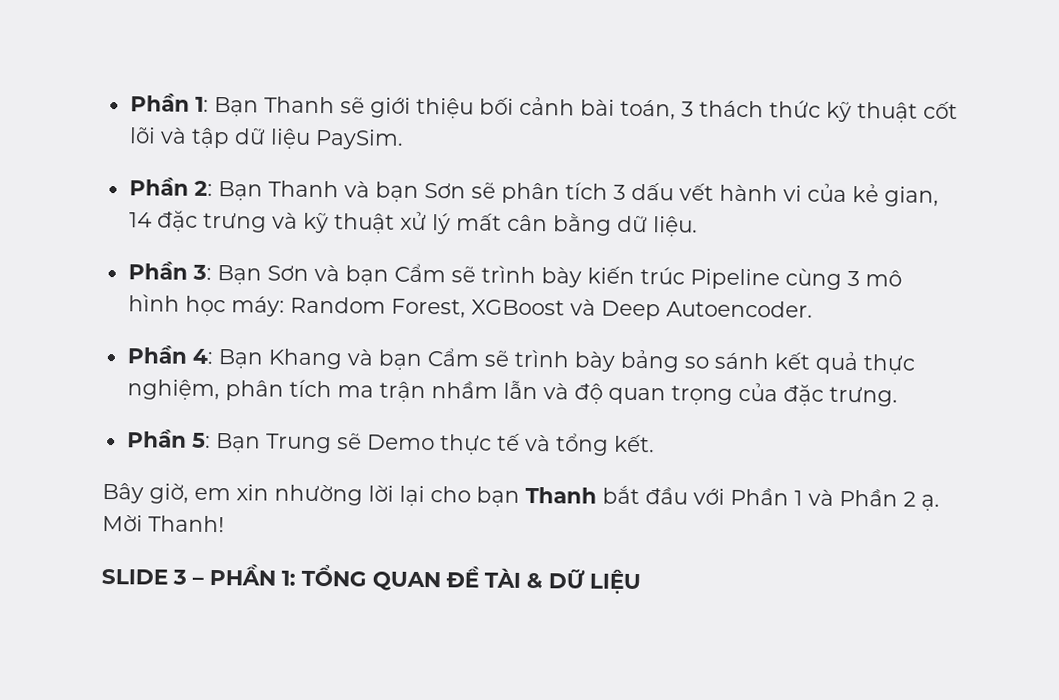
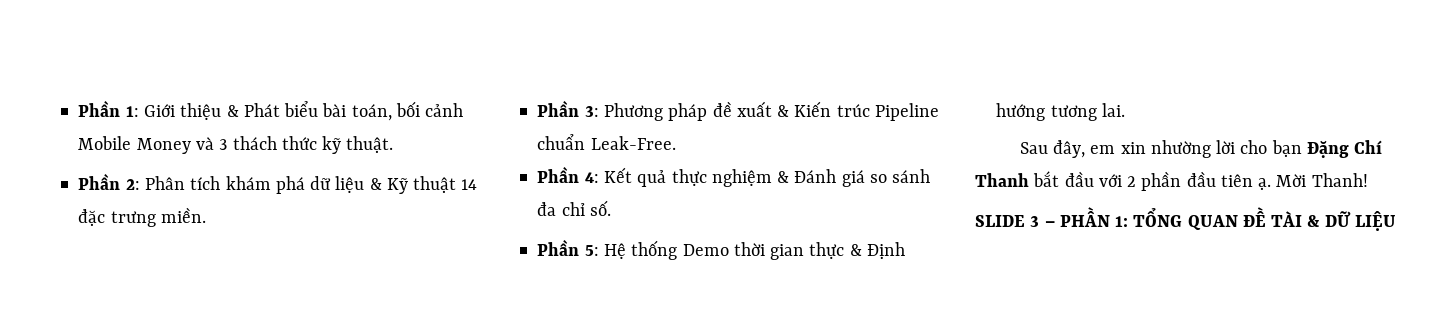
[213,96,958,123] [128,127,404,150] [128,177,939,207] [128,210,698,237] [127,261,902,290] [127,294,813,321] [126,345,915,375] [126,379,898,407] [126,429,655,456] [102,482,189,504] Bạn Thanh sẽ giới thiệu bối cảnh bài toán, 3 thách thức kỹ thuật cốt lõi và tập dữ liệu PaySim. // Phần 2: Bạn Thanh và bạn Sơn sẽ phân tích 3 dấu vết hành vi của kẻ gian, 14 đặc trưng và kỹ thuật xử lý mất cân bằng dữ liệu. // Phần 3: Bạn Sơn và bạn Cẩm sẽ trình bày kiến trúc Pipeline cùng 3 mô hình học máy: Random Forest, XGBoost và Deep Autoencoder. // Phần 4: Bạn Khang và bạn Cẩm sẽ trình bày bảng so sánh kết quả thực nghiệm, phân tích ma trận nhầm lẫn và độ quan trọng của đặc trưng. // Phần 5: Bạn Trung sẽ Demo thực tế và tổng kết. // Bây giờ, -> [143,101,464,121] [78,136,394,154] [78,174,478,194] [78,207,206,227] [537,101,939,121] [537,134,676,150] [537,167,931,187] [537,200,611,216] [537,240,905,260] [996,103,1125,121] [1019,140,1086,158] Giới thiệu & Phát biểu bài toán, bối cảnh Mobile Money và 3 thách thức kỹ thuật. // Phần 2: Phân tích khám phá dữ liệu & Kỹ thuật 14 đặc trưng miền. // Phần 3: Phương pháp đề xuất & Kiến trúc Pipeline chuẩn Leak-Free. // Phần 4: Kết quả thực nghiệm & Đánh giá so sánh đa chỉ số. // Phần 5: Hệ thống Demo thời gian thực & Định hướng tương lai. // Sau đây,
[399,485,425,507] lại -> (1236, 147) none
(520, 496) none -> [1306,140,1383,158] Đặng Chí
[730,487,916,507] Phần 1 và Phần 2 -> [1127,171,1253,191] 2 phần đầu tiên

